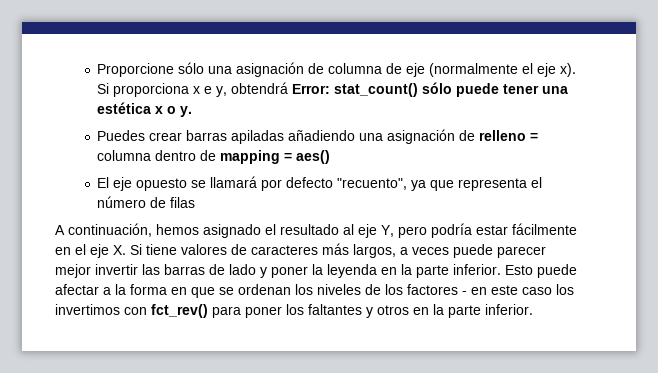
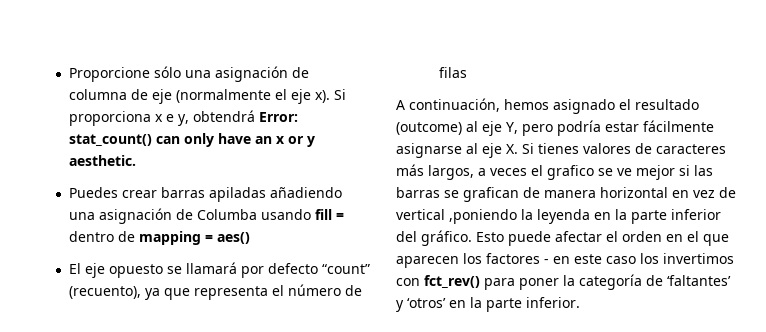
[422,82,569,97] [97,102,193,117] sólo puede tener una estética x o y. -> [155,133,315,147] [68,155,136,166] can only have an x or y aesthetic.
[479,130,539,141] [97,150,152,161] relleno = columna -> [196,209,344,220] Columba usando fill =
[337,178,408,190] "recuento", -> [321,264,370,274] [68,286,141,299] “count” (recuento),
(339, 229) none -> [396,122,462,135] (outcome)
[55,244,86,255] en el -> [396,143,478,158] asignarse al
[146,244,177,255] tiene -> [538,143,579,154] tienes
[453,244,546,258] [55,264,308,278] puede parecer mejor invertir las barras de lado y poner -> [531,165,713,180] [396,187,736,202] [396,209,517,224] el grafico se ve mejor si las barras se grafican de manera horizontal en vez de vertical ,poniendo
[453,264,577,278] [55,284,381,298] inferior. Esto puede afectar a la forma en que se ordenan los niveles de -> [671,209,721,220] [396,230,729,246] [396,256,459,268] inferior del gráfico. Esto puede afectar el orden en el que aparecen
[286,304,409,318] los faltantes y otros -> [563,274,731,290] [396,298,446,312] la categoría de ‘faltantes’ y ‘otros’

